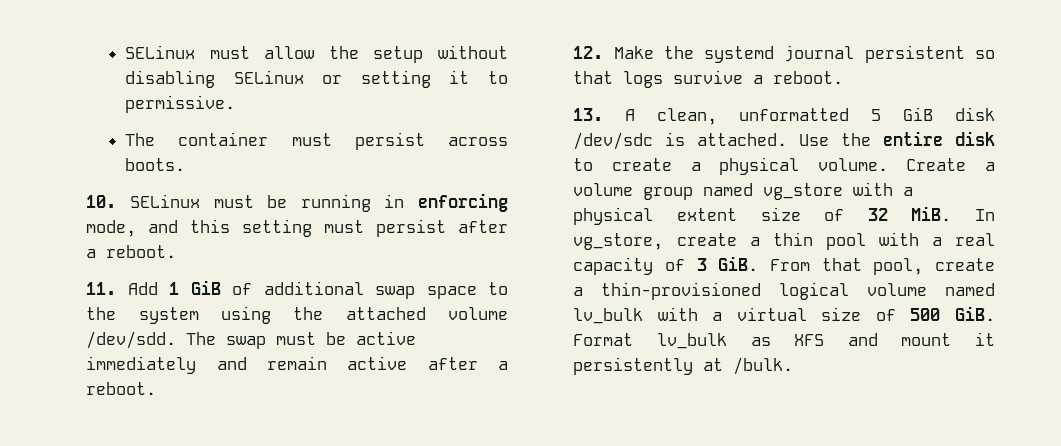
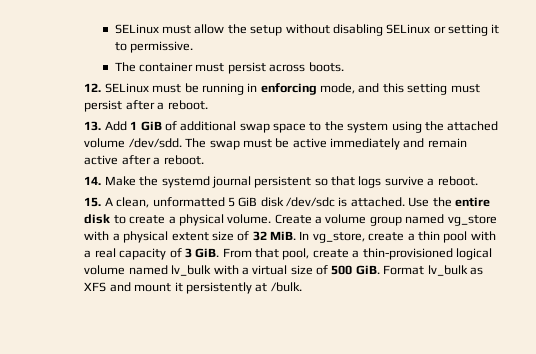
[86,195,117,208] 10. -> [84,83,102,92] 12.
[86,282,117,295] 11. -> [84,121,102,131] 13.
[573,46,604,59] 12. -> [84,176,102,185] 14.
[573,108,604,121] 13. -> [84,197,102,207] 15.

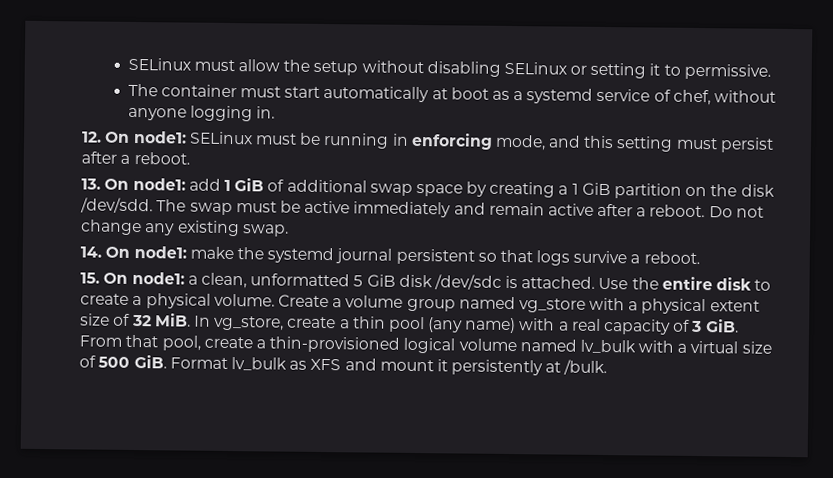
[227,62,344,74] persist across boots. -> [284,86,776,106] [127,105,275,122] start automatically at boot as a systemd service of chef, without anyone logging in.
(102, 87) none -> [105,130,187,144] On node1:
[104,121,127,131] Add -> [104,177,221,191] On node1: add
[309,121,499,133] [84,138,126,148] to the system using the attached volume -> [466,181,775,199] by creating a 1 GiB partition on the disk
[84,176,136,186] // 14. Make -> [708,206,764,218] [81,219,289,237] [80,245,234,260] Do not change any existing swap. // 14. On node1: make
[104,197,113,206] A -> [103,271,198,285] On node1: a
(468, 237) none -> [428,317,517,334] (any name)

